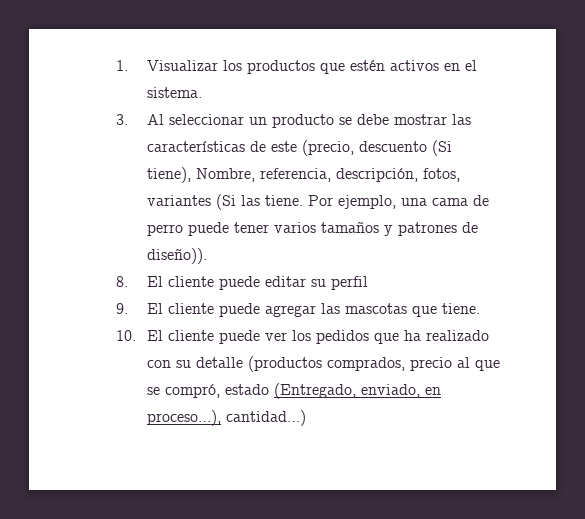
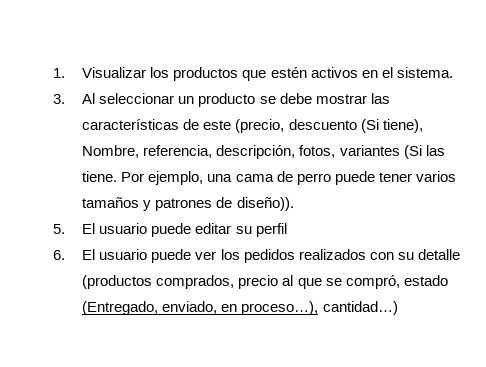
[115,276,215,287] 8. El cliente -> [53,223,148,234] 5. El usuario
[115,303,481,317] [115,330,215,341] 9. El cliente puede agregar las mascotas que tiene. // 10. El cliente -> [53,249,148,260] 6. El usuario
[374,330,490,344] que ha realizado -> [298,249,366,260] realizados

